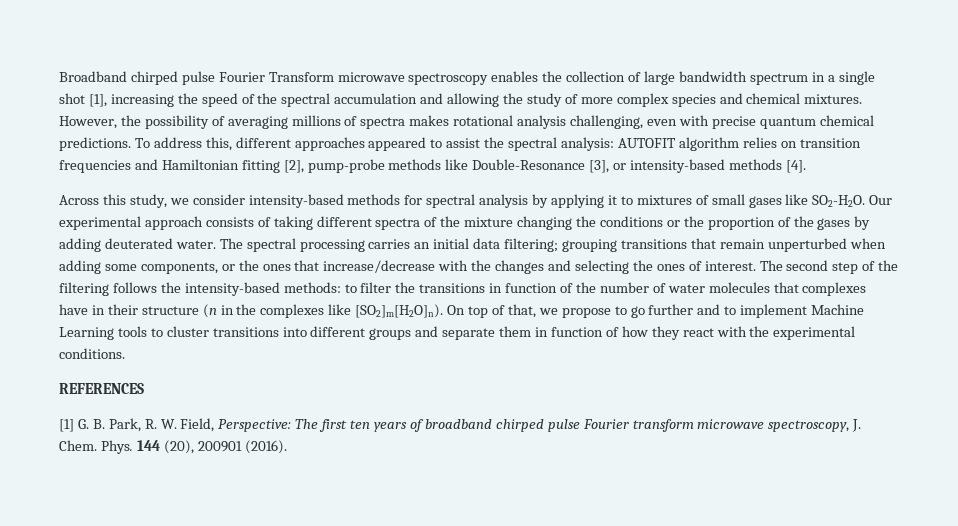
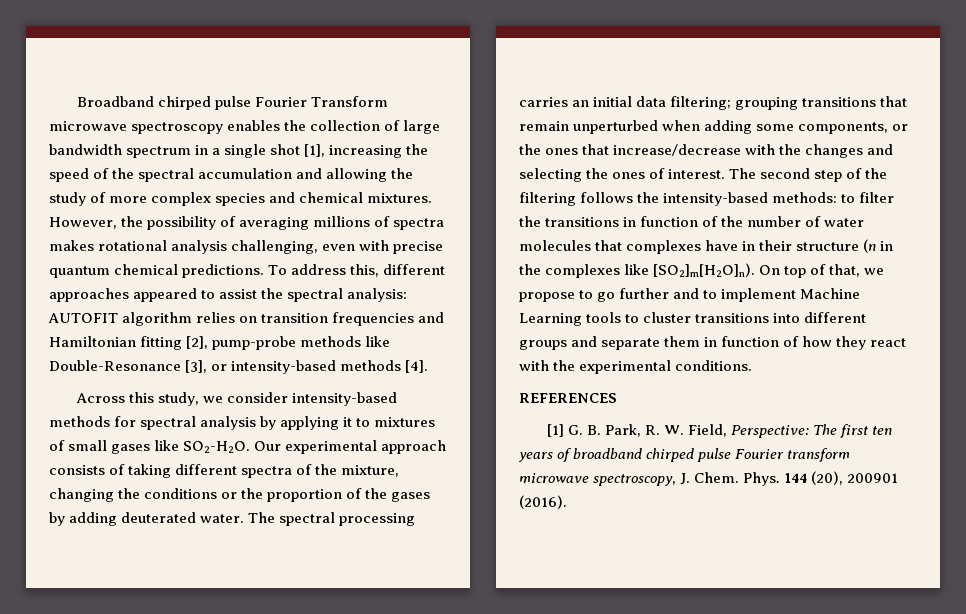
[464,217,514,227] mixture -> [341,465,400,477] mixture,

